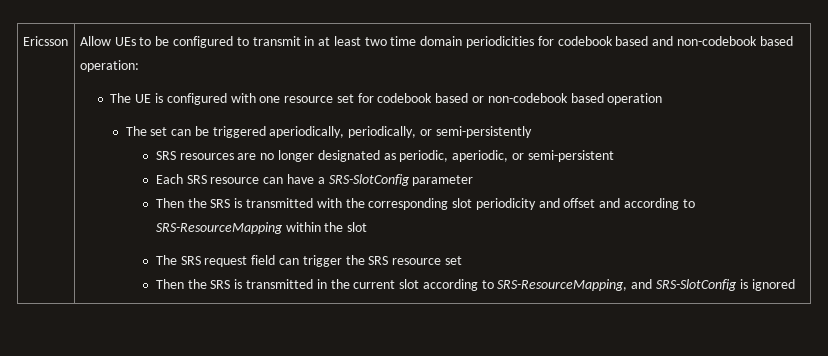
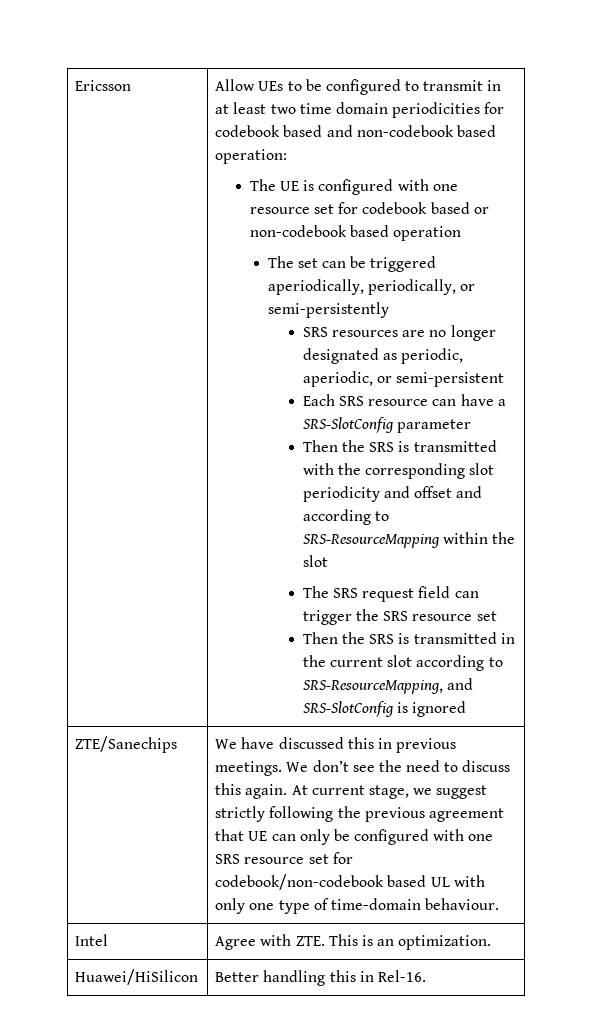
(795, 285) none -> [75,736,178,753] [215,737,457,753] [215,760,511,776] [215,783,488,799] [215,806,504,822] [215,829,494,845] [215,852,353,864] [215,874,485,890] [215,898,500,914] [75,934,109,946] [215,934,492,950] [75,969,199,985] [215,970,426,986] // ZTE/Sanechips | We have discussed this in previous meetings. We don’t see the need to discuss this again. At current stage, we suggest strictly following the previous agreement that UE can only be configured with one SRS resource set for codebook/non-codebook based UL with only one type of time-domain behaviour. // Intel | Agree with ZTE. This is an optimization. // Huawei/HiSilicon | Better handling this in Rel-16.

